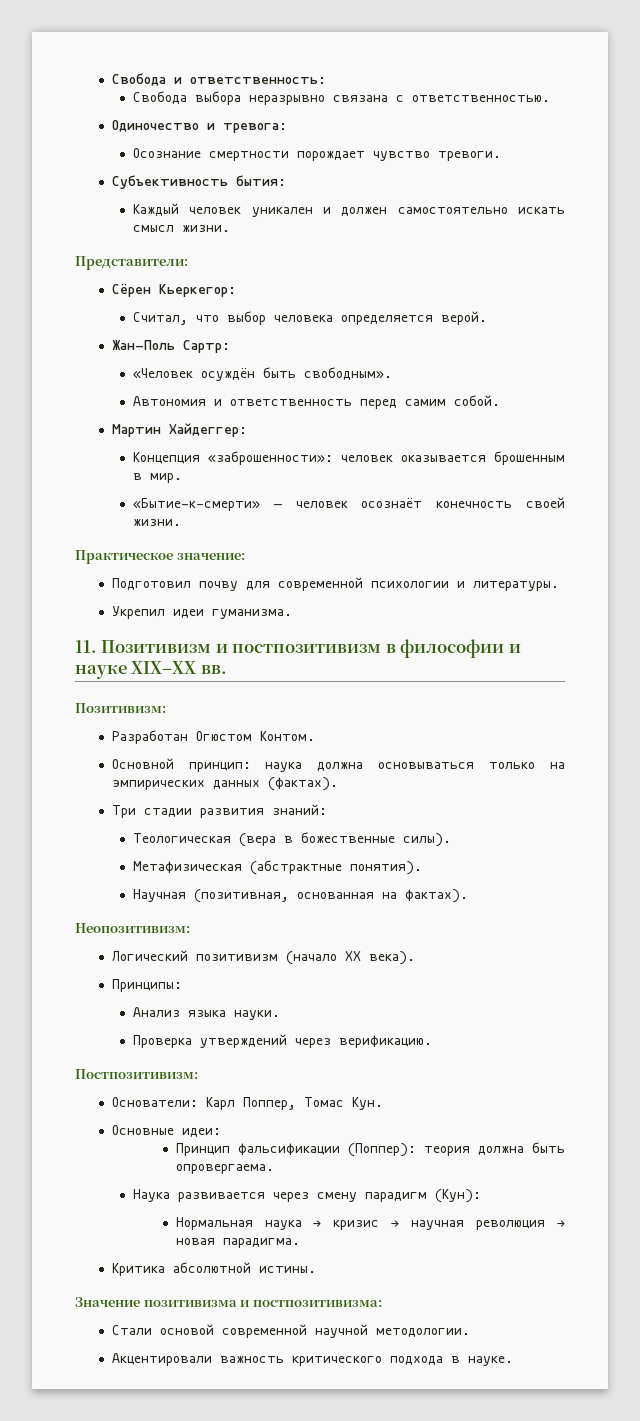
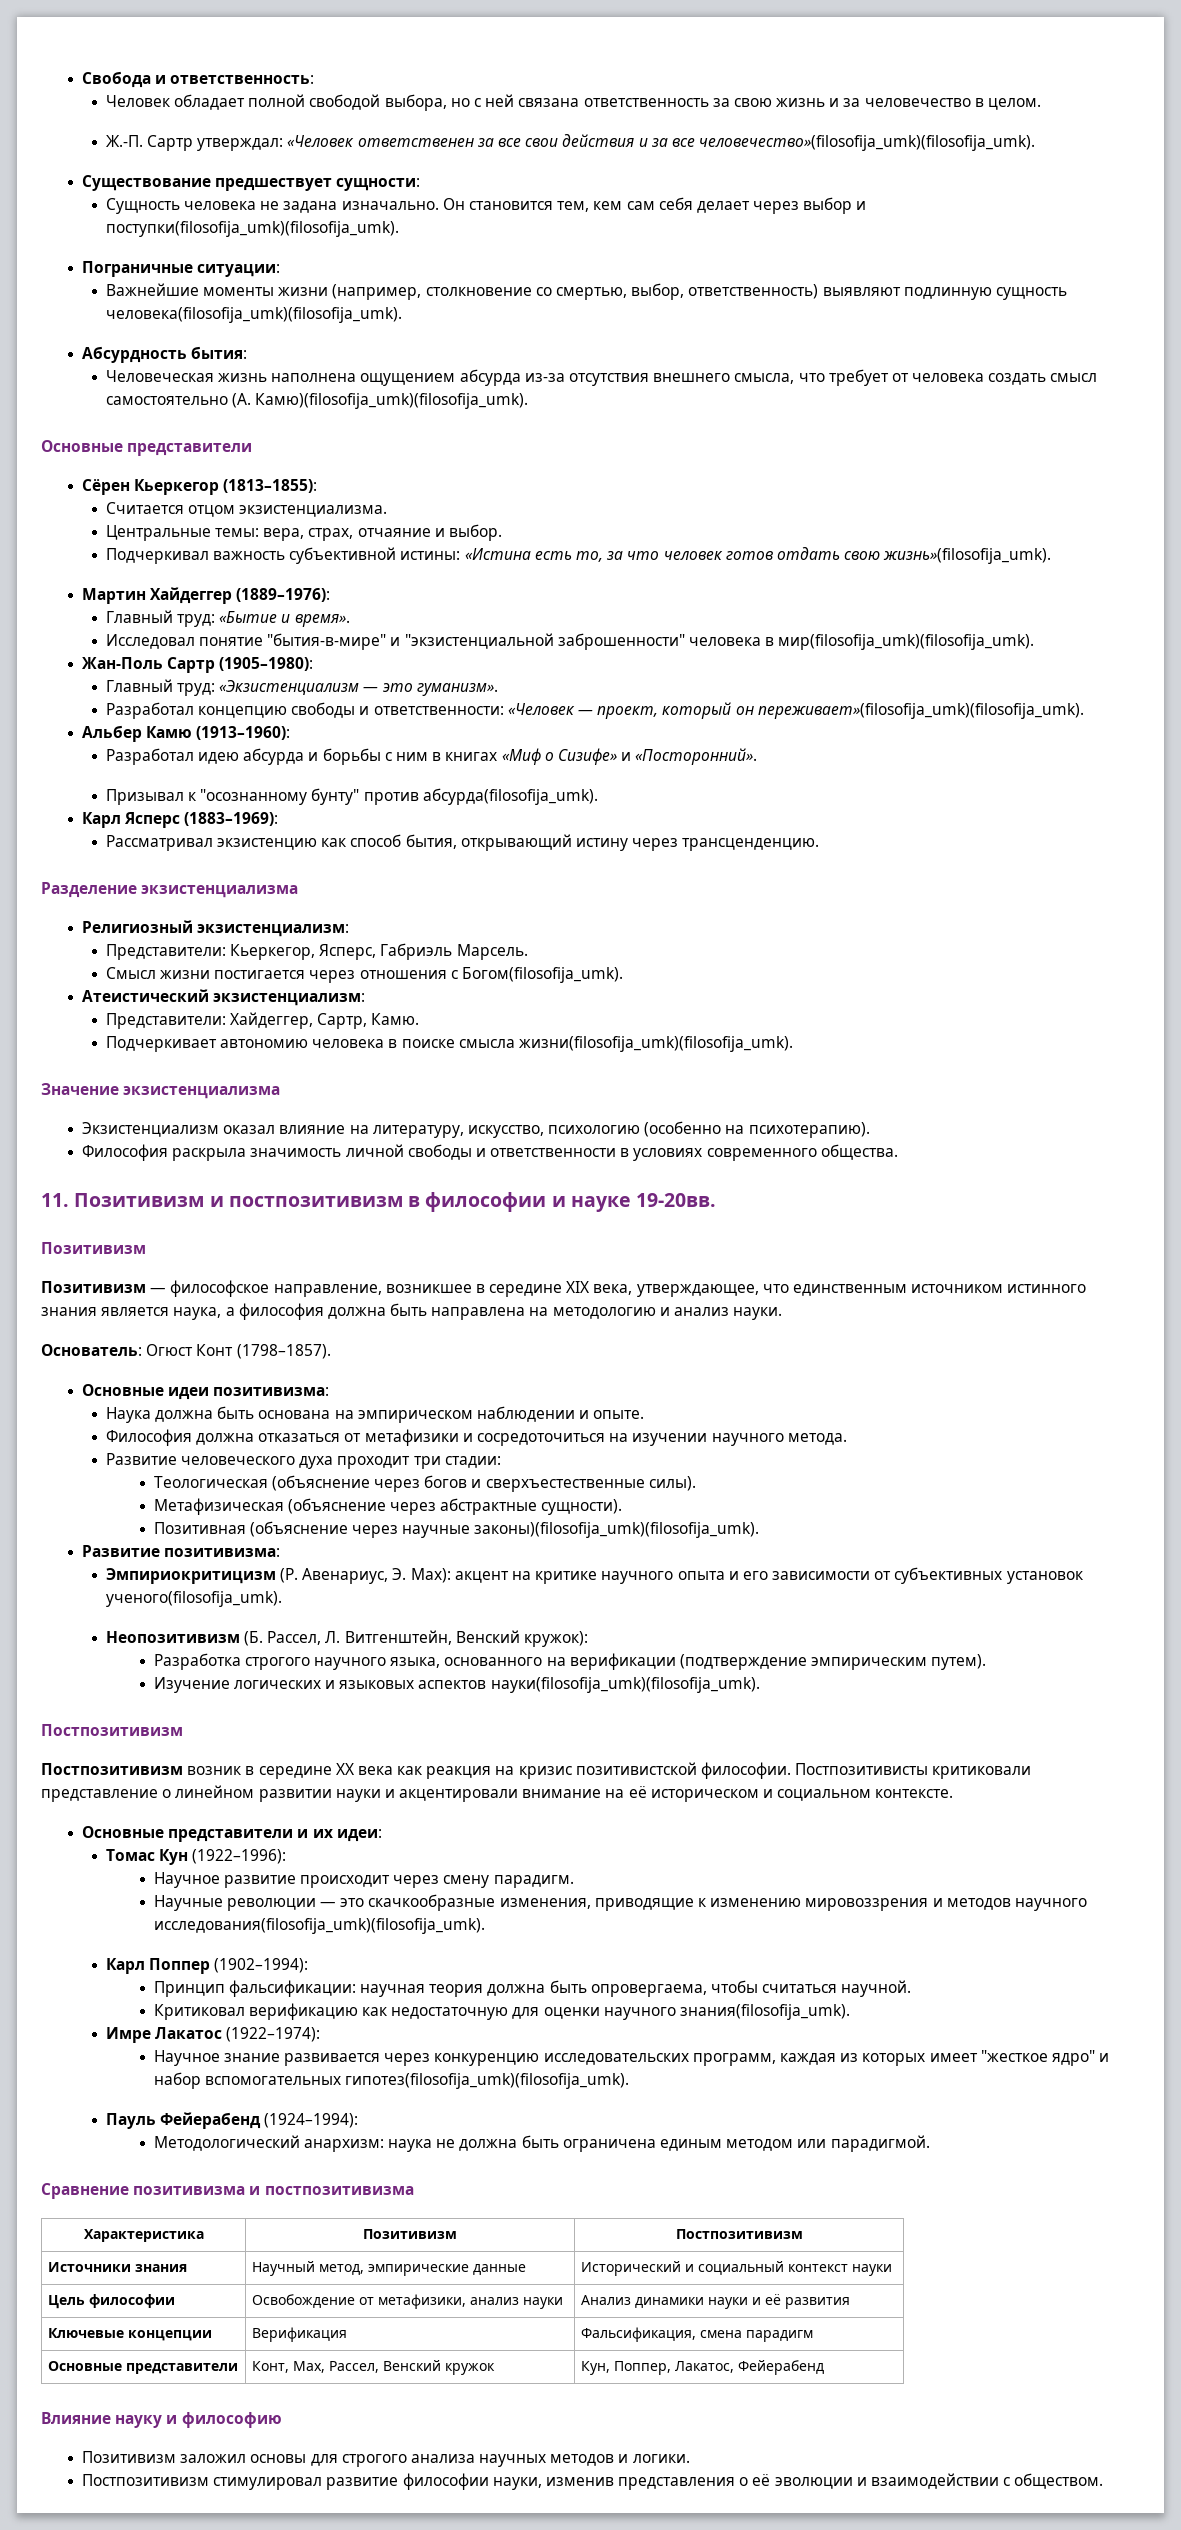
[132,91,550,105] [111,120,287,133] [132,148,501,161] [111,175,286,189] [132,203,565,217] [132,225,230,233] [75,256,188,270] [111,284,236,297] [132,311,487,325] [111,340,230,353] [132,367,392,381] [132,395,500,409] [111,423,247,437] [132,451,566,465] [132,473,182,483] [132,497,565,511] [132,519,181,526] [75,550,245,564] [111,577,559,591] [111,606,292,619] Свобода выбора неразрывно связана с ответственностью. // Одиночество и тревога: // Осознание смертности порождает чувство тревоги. // Субъективность бытия: // Каждый человек уникален и должен самостоятельно искать смысл жизни. // Представители: // Сёрен Кьеркегор: // Считал, что выбор человека определяется верой. // Жан-Поль Сартр: // «Человек осуждён быть свободным». // Автономия и ответственность перед самим собой. // Мартин Хайдеггер: // Концепция «заброшенности»: человек оказывается брошенным в мир. // «Бытие-к-смерти» — человек осознаёт конечность своей жизни. // Практическое значение: // Подготовил почву для современной психологии и литературы. // Укрепил идеи гуманизма. -> [105,94,1041,111] [105,134,1036,151] [81,175,421,191] [105,197,867,214] [105,221,399,237] [81,261,281,277] [105,283,1067,300] [105,307,402,323] [81,346,248,363] [105,369,1098,386] [105,393,529,409] [41,440,253,456] [81,479,318,495] [105,502,388,517] [105,524,502,541] [105,547,1052,564] [81,587,331,604] [105,610,350,627] [105,633,1035,650] [81,657,314,673] [105,679,498,696] [105,702,1084,719] [81,725,291,742] [105,748,758,765] [105,788,598,805] [81,812,279,828] [105,834,820,851] [41,882,299,898] [81,920,350,937] [105,943,528,960] [105,967,623,983] [81,989,366,1006] [105,1012,420,1029] [105,1036,793,1052] [41,1083,281,1099] [81,1121,870,1138] [81,1144,898,1161] Человек обладает полной свободой выбора, но с ней связана ответственность за свою жизнь и за человечество в целом. // Ж.-П. Сартр утверждал: «Человек ответственен за все свои действия и за все человечество»(filosofija_umk)(filosofija_umk). // Существование предшествует сущности: // Сущность человека не задана изначально. Он становится тем, кем сам себя делает через выбор и поступки(filosofija_umk)(filosofija_umk). // Пограничные ситуации: // Важнейшие моменты жизни (например, столкновение со смертью, выбор, ответственность) выявляют подлинную сущность человека(filosofija_umk)(filosofija_umk). // Абсурдность бытия: // Человеческая жизнь наполнена ощущением абсурда из-за отсутствия внешнего смысла, что требует от человека создать смысл самостоятельно (А. Камю)(filosofija_umk)(filosofija_umk). // Основные представители // Сёрен Кьеркегор (1813–1855): // Считается отцом экзистенциализма. // Центральные темы: вера, страх, отчаяние и выбор. // Подчеркивал важность субъективной истины: «Истина есть то, за что человек готов отдать свою жизнь»(filosofija_umk). // Мартин Хайдеггер (1889–1976): // Главный труд: «Бытие и время». // Исследовал понятие "бытия-в-мире" и "экзистенциальной заброшенности" человека в мир(filosofija_umk)(filosofija_umk). // Жан-Поль Сартр (1905–1980): // Главный труд: «Экзистенциализм — это гуманизм». // Разработал концепцию свободы и ответственности: «Человек — проект, который он переживает»(filosofija_umk)(filosofija_umk). // Альбер Камю (1913–1960): // Разработал идею абсурда и борьбы с ним в книгах «Миф о Сизифе» и «Посторонний». // Призывал к "осознанному бунту" против абсурда(filosofija_umk). // Карл Ясперс (1883–1969): // Рассматривал экзистенцию как способ бытия, открывающий истину через трансценденцию. // Разделение экзистенциализма // Религиозный экзистенциализм: // Представители: Кьеркегор, Ясперс, Габриэль Марсель. // Смысл жизни постигается через отношения с Богом(filosofija_umk). // Атеистический экзистенциализм: // Представители: Хайдеггер, Сартр, Камю. // Подчеркивает автономию человека в поиске смысла жизни(filosofija_umk)(filosofija_umk). // Значение экзистенциализма // Экзистенциализм оказал влияние на литературу, искусство, психологию (особенно на психотерапию). // Философия раскрыла значимость личной свободы и ответственности в условиях современного общества.
[131,661,227,674] [75,703,166,713] [111,730,315,744] [111,758,565,772] [111,777,338,791] [111,804,327,818] [132,832,451,847] [132,860,422,875] [132,889,468,903] [75,923,190,933] [111,950,415,965] [111,979,182,992] [132,1007,280,1020] [132,1034,432,1048] [75,1069,198,1079] [111,1097,383,1110] [111,1125,221,1137] XIX–XX вв. // Позитивизм: // Разработан Огюстом Контом. // Основной принцип: наука должна основываться только на эмпирических данных (фактах). // Три стадии развития знаний: // Теологическая (вера в божественные силы). // Метафизическая (абстрактные понятия). // Научная (позитивная, основанная на фактах). // Неопозитивизм: // Логический позитивизм (начало XX века). // Принципы: // Анализ языка науки. // Проверка утверждений через верификацию. // Постпозитивизм: // Основатели: Карл Поппер, Томас Кун. // Основные идеи: -> [636,1193,717,1207] [41,1242,146,1254] [41,1280,1087,1297] [41,1303,783,1320] [41,1344,331,1359] [81,1384,330,1400] [105,1406,645,1423] [105,1429,847,1446] [105,1453,501,1469] [153,1475,696,1492] [153,1498,623,1515] [153,1521,760,1538] [81,1545,281,1557] [105,1567,1084,1584] [105,1591,282,1607] [105,1630,588,1647] [153,1653,987,1670] [153,1677,760,1693] [41,1724,183,1736] [41,1762,1032,1779] [41,1785,954,1802] [81,1826,382,1842] [105,1849,287,1865] [153,1872,574,1888] [153,1894,1087,1911] [153,1918,485,1934] [105,1958,309,1974] 19-20вв. // Позитивизм // Позитивизм — философское направление, возникшее в середине XIX века, утверждающее, что единственным источником истинного знания является наука, а философия должна быть направлена на методологию и анализ науки. // Основатель: Огюст Конт (1798–1857). // Основные идеи позитивизма: // Наука должна быть основана на эмпирическом наблюдении и опыте. // Философия должна отказаться от метафизики и сосредоточиться на изучении научного метода. // Развитие человеческого духа проходит три стадии: // Теологическая (объяснение через богов и сверхъестественные силы). // Метафизическая (объяснение через абстрактные сущности). // Позитивная (объяснение через научные законы)(filosofija_umk)(filosofija_umk). // Развитие позитивизма: // Эмпириокритицизм (Р. Авенариус, Э. Мах): акцент на критике научного опыта и его зависимости от субъективных установок ученого(filosofija_umk). // Неопозитивизм (Б. Рассел, Л. Витгенштейн, Венский кружок): // Разработка строгого научного языка, основанного на верификации (подтверждение эмпирическим путем). // Изучение логических и языковых аспектов науки(filosofija_umk)(filosofija_umk). // Постпозитивизм // Постпозитивизм возник в середине XX века как реакция на кризис позитивистской философии. Постпозитивисты критиковали представление о линейном развитии науки и акцентировали внимание на её историческом и социальном контексте. // Основные представители и их идеи: // Томас Кун (1922–1996): // Научное развитие происходит через смену парадигм. // Научные революции — это скачкообразные изменения, приводящие к изменению мировоззрения и методов научного исследования(filosofija_umk)(filosofija_umk). // Карл Поппер (1902–1994):
[237,1143,416,1157] фальсификации (Поппер): -> [228,1980,426,1997] фальсификации: научная
[175,1164,274,1174] [132,1189,481,1203] [175,1217,565,1230] [175,1238,300,1248] [111,1262,316,1276] [75,1297,382,1307] [111,1324,470,1338] [111,1353,513,1366] опровергаема. // Наука развивается через смену парадигм (Кун): // Нормальная наука → кризис → научная революция → новая парадигма. // Критика абсолютной истины. // Значение позитивизма и постпозитивизма: // Стали основой современной научной методологии. // Акцентировали важность критического подхода в науке. -> [590,1980,912,1997] [153,2003,850,2020] [105,2027,321,2043] [153,2050,1110,2066] [153,2072,630,2089] [105,2112,359,2129] [153,2135,930,2152] [41,2183,414,2199] [83,2229,204,2242] [363,2229,457,2239] [675,2229,803,2239] [47,2262,187,2272] [251,2261,526,2276] [580,2261,892,2276] [47,2294,175,2309] [251,2294,563,2309] [580,2294,850,2309] [47,2328,212,2341] [251,2327,347,2342] [580,2327,813,2342] [47,2361,238,2374] [251,2360,495,2375] [580,2360,824,2375] [41,2412,282,2428] [81,2451,690,2467] [81,2473,1104,2490] опровергаема, чтобы считаться научной. // Критиковал верификацию как недостаточную для оценки научного знания(filosofija_umk). // Имре Лакатос (1922–1974): // Научное знание развивается через конкуренцию исследовательских программ, каждая из которых имеет "жесткое ядро" и набор вспомогательных гипотез(filosofija_umk)(filosofija_umk). // Пауль Фейерабенд (1924–1994): // Методологический анархизм: наука не должна быть ограничена единым методом или парадигмой. // Сравнение позитивизма и постпозитивизма // Характеристика | Позитивизм | Постпозитивизм // Источники знания | Научный метод, эмпирические данные | Исторический и социальный контекст науки // Цель философии | Освобождение от метафизики, анализ науки | Анализ динамики науки и её развития // Ключевые концепции | Верификация | Фальсификация, смена парадигм // Основные представители | Конт, Мах, Рассел, Венский кружок | Кун, Поппер, Лакатос, Фейерабенд // Влияние науку и философию // Позитивизм заложил основы для строгого анализа научных методов и логики. // Постпозитивизм стимулировал развитие философии науки, изменив представления о её эволюции и взаимодействии с обществом.

